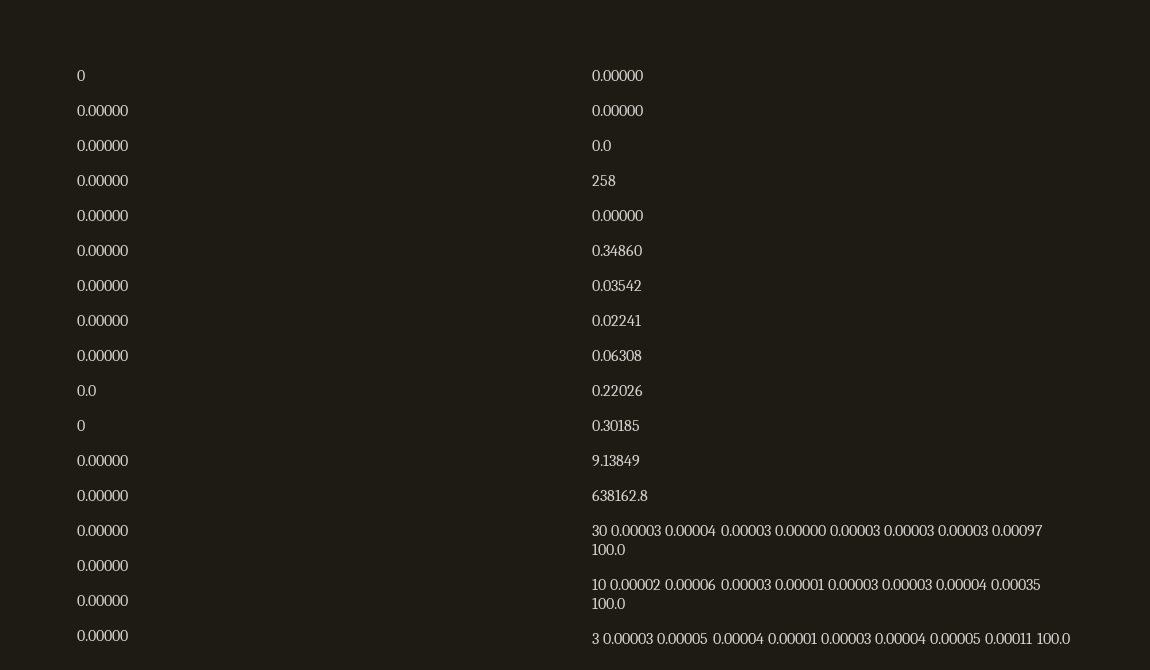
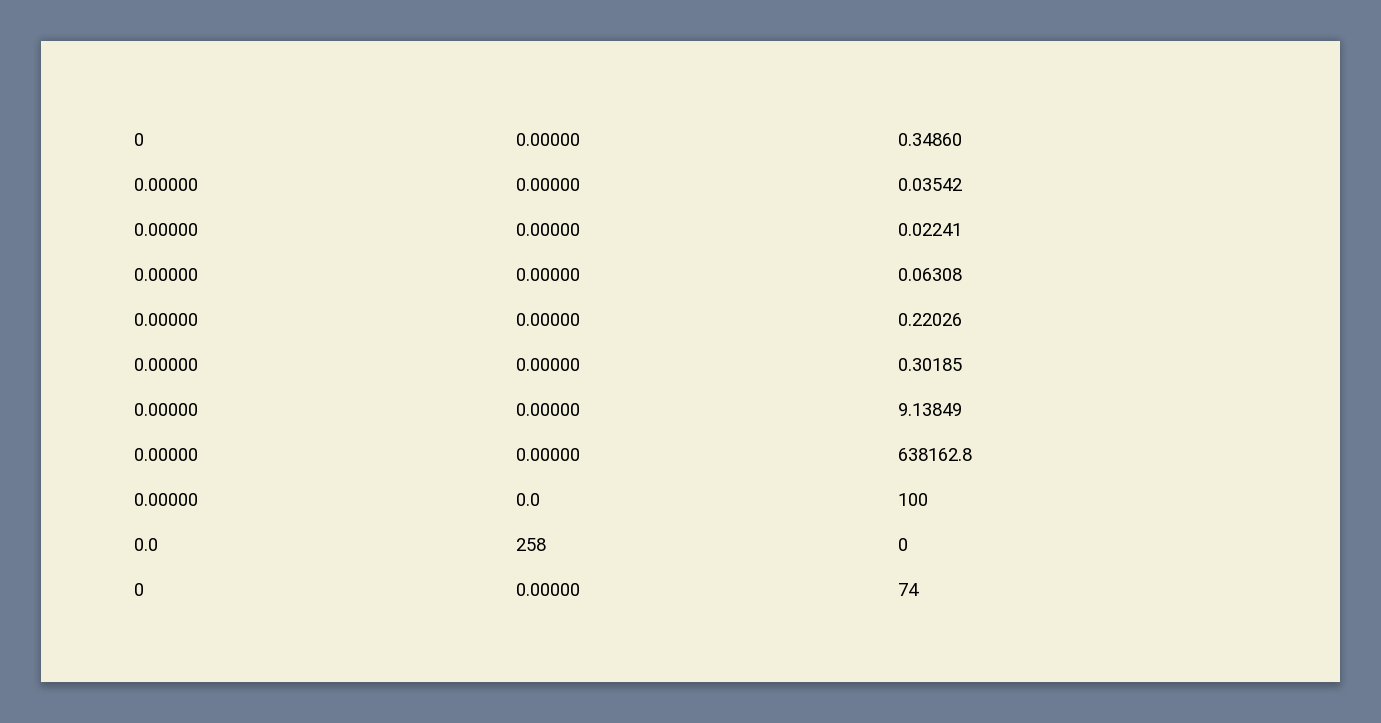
[592,525,1044,537] [592,543,625,555] [592,578,1042,590] [592,597,625,609] [592,632,1070,644] 30 0.00003 0.00004 0.00003 0.00000 0.00003 0.00003 0.00003 0.00097 100.0 // 10 0.00002 0.00006 0.00003 0.00001 0.00003 0.00003 0.00004 0.00035 100.0 // 3 0.00003 0.00005 0.00004 0.00001 0.00003 0.00004 0.00005 0.00011 100.0 -> [898,493,928,506] [898,538,908,551] [898,583,919,596] 100 // 0 // 74

